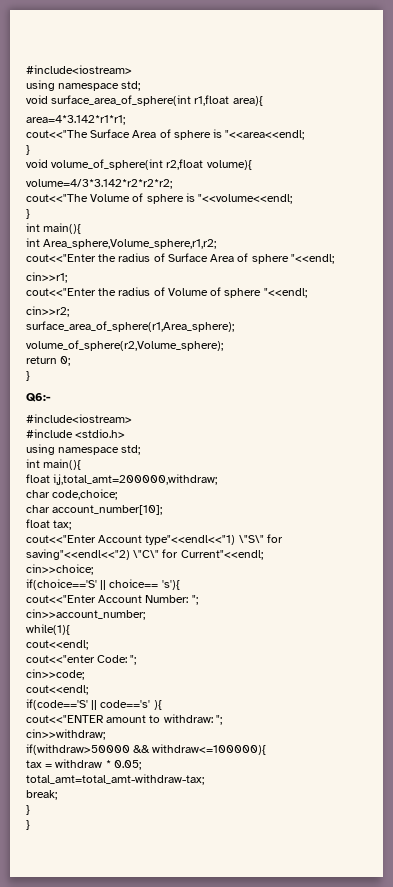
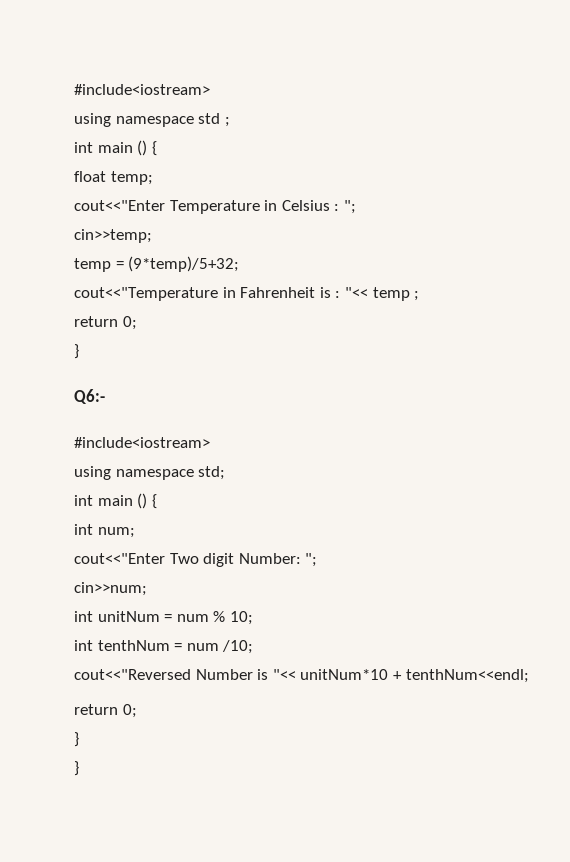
[26,65,132,74] [26,80,141,91] [26,95,263,106] [26,115,125,125] [26,129,305,140] [26,145,30,155] [26,159,252,170] [26,179,172,189] [26,193,293,204] [26,209,30,219] [26,223,82,234] [26,238,217,249] [26,253,334,264] [26,272,67,283] [26,287,307,298] [26,306,69,317] [26,321,234,332] [26,340,223,351] #include<iostream> // using namespace std; // void surface_area_of_sphere(int r1,float area){ // area=4*3.142*r1*r1; // cout<<"The Surface Area of sphere is "<<area<<endl; // } // void volume_of_sphere(int r2,float volume){ // volume=4/3*3.142*r2*r2*r2; // cout<<"The Volume of sphere is "<<volume<<endl; // } // int main(){ // int Area_sphere,Volume_sphere,r1,r2; // cout<<"Enter the radius of Surface Area of sphere "<<endl; // cin>>r1; // cout<<"Enter the radius of Volume of sphere "<<endl; // cin>>r2; // surface_area_of_sphere(r1,Area_sphere); // volume_of_sphere(r2,Volume_sphere); -> [74,84,210,95] [74,113,230,127] [74,140,157,156] [74,171,153,185] [74,200,356,214] [74,229,152,243] [74,256,240,272] [74,287,420,301] #include<iostream> // using namespace std ; // int main () { // float temp; // cout<<"Enter Temperature in Celsius : "; // cin>>temp; // temp = (9*temp)/5+32; // cout<<"Temperature in Fahrenheit is : "<< temp ;
[26,429,126,438] // #include <stdio.h> -> (210, 442) none
[43,459,82,470] [26,474,218,485] [26,489,118,500] [26,505,163,515] [26,519,72,530] [26,534,283,545] [26,549,263,560] [26,564,93,575] [26,579,180,590] [26,595,198,605] [26,609,145,620] [26,624,70,635] [26,640,88,650] [26,655,137,665] [26,669,84,680] [26,685,88,695] [26,699,162,710] [26,714,222,725] [26,729,105,740] [26,744,267,755] [26,759,141,770] [26,774,204,785] [26,790,57,800] main(){ // float i,j,total_amt=200000,withdraw; // char code,choice; // char account_number[10]; // float tax; // cout<<"Enter Account type"<<endl<<"1) \"S\" for saving"<<endl<<"2) \"C\" for Current"<<endl; // cin>>choice; // if(choice=='S' || choice== 's'){ // cout<<"Enter Account Number: "; // cin>>account_number; // while(1){ // cout<<endl; // cout<<"enter Code: "; // cin>>code; // cout<<endl; // if(code=='S' || code=='s' ){ // cout<<"ENTER amount to withdraw: "; // cin>>withdraw; // if(withdraw>50000 && withdraw<=100000){ // tax = withdraw * 0.05; // total_amt=total_amt-withdraw-tax; // break; -> [97,493,157,509] [74,524,135,538] [74,553,318,567] [74,582,147,596] [74,611,253,625] [74,640,254,654] [74,669,529,683] [74,704,137,718] main () { // int num; // cout<<"Enter Two digit Number: "; // cin>>num; // int unitNum = num % 10; // int tenthNum = num /10; // cout<<"Reversed Number is "<< unitNum*10 + tenthNum<<endl; // return 0;

